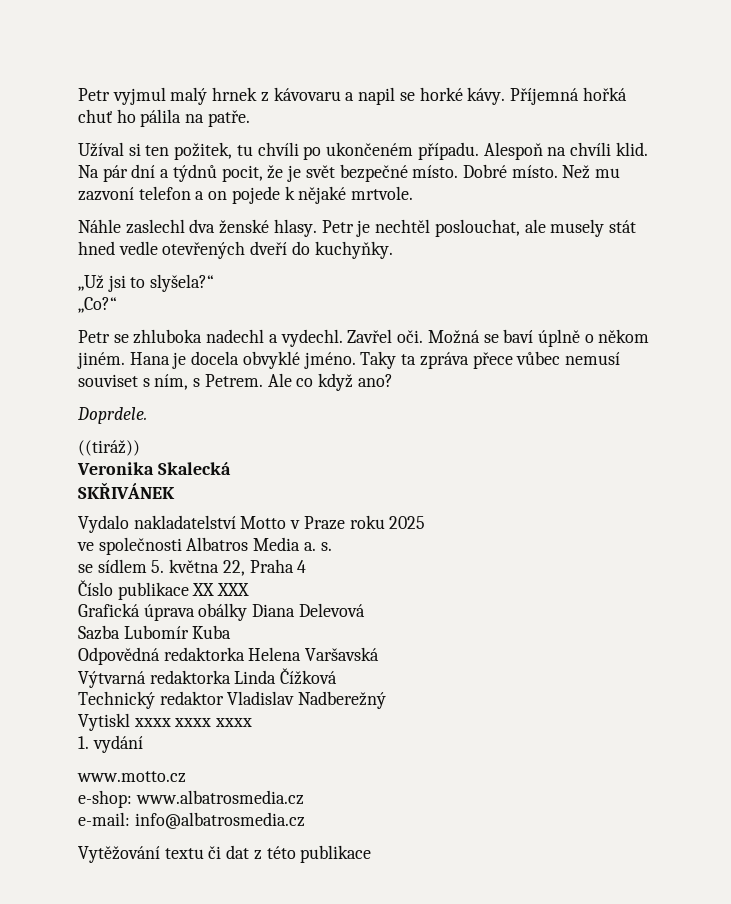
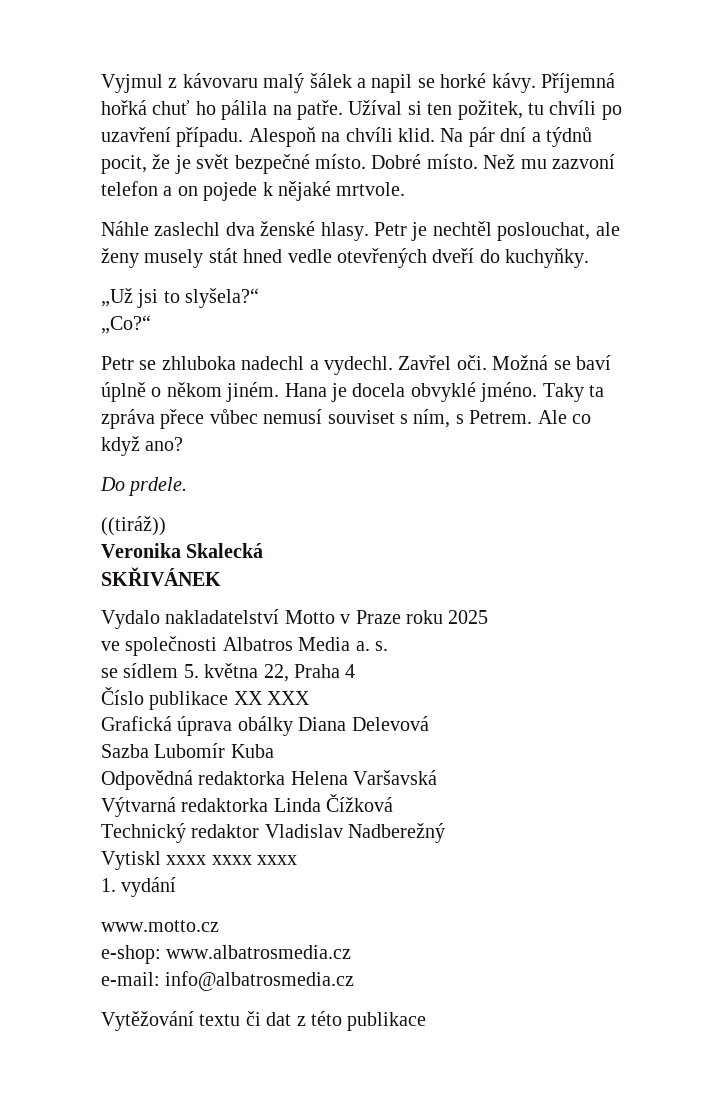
[78,87,341,105] Petr vyjmul malý hrnek z kávovaru -> [101,73,352,93] Vyjmul z kávovaru malý šálek
(250, 118) // -> (343, 110) none
[326,142,414,156] ukončeném -> [101,127,171,142] uzavření
(546, 226) none -> [101,248,139,268] ženy
[77,407,147,424] Doprdele. -> [100,477,188,496] Do prdele.

